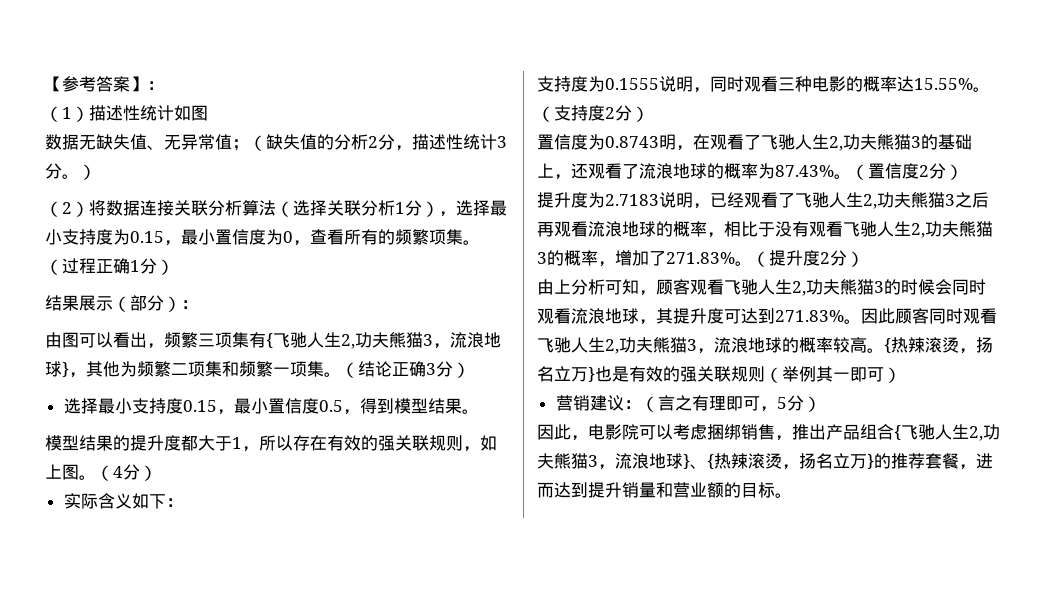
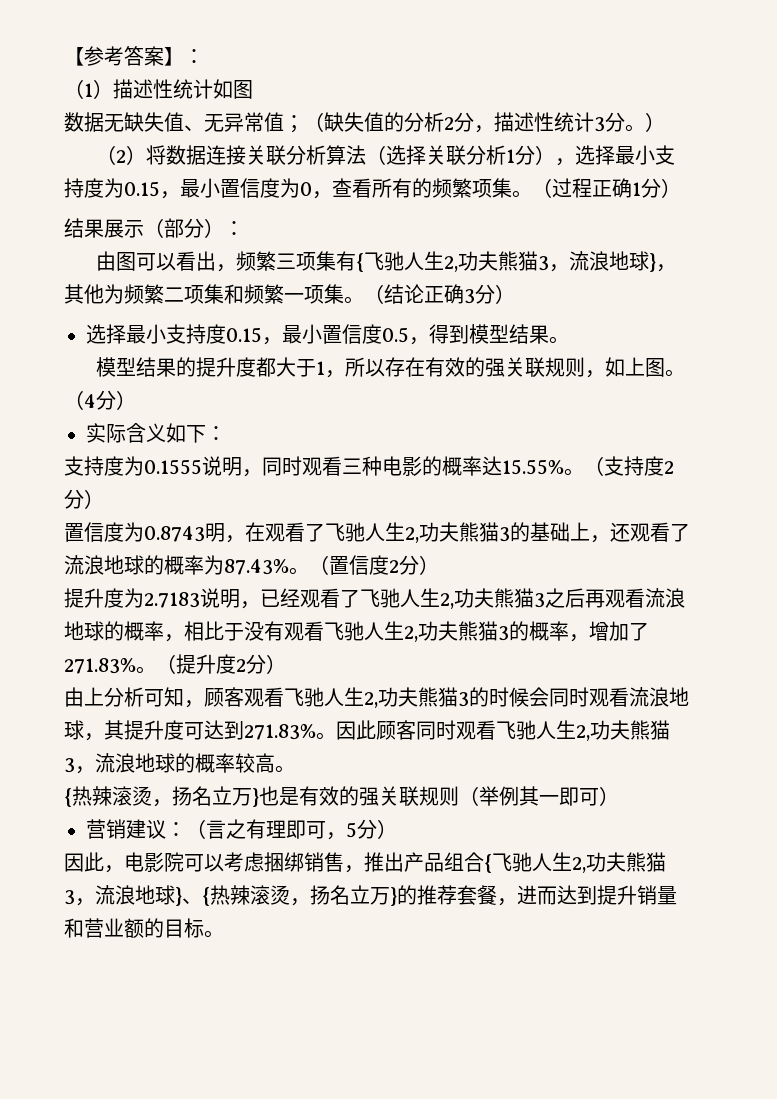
(884, 350) none -> (295, 769) //

